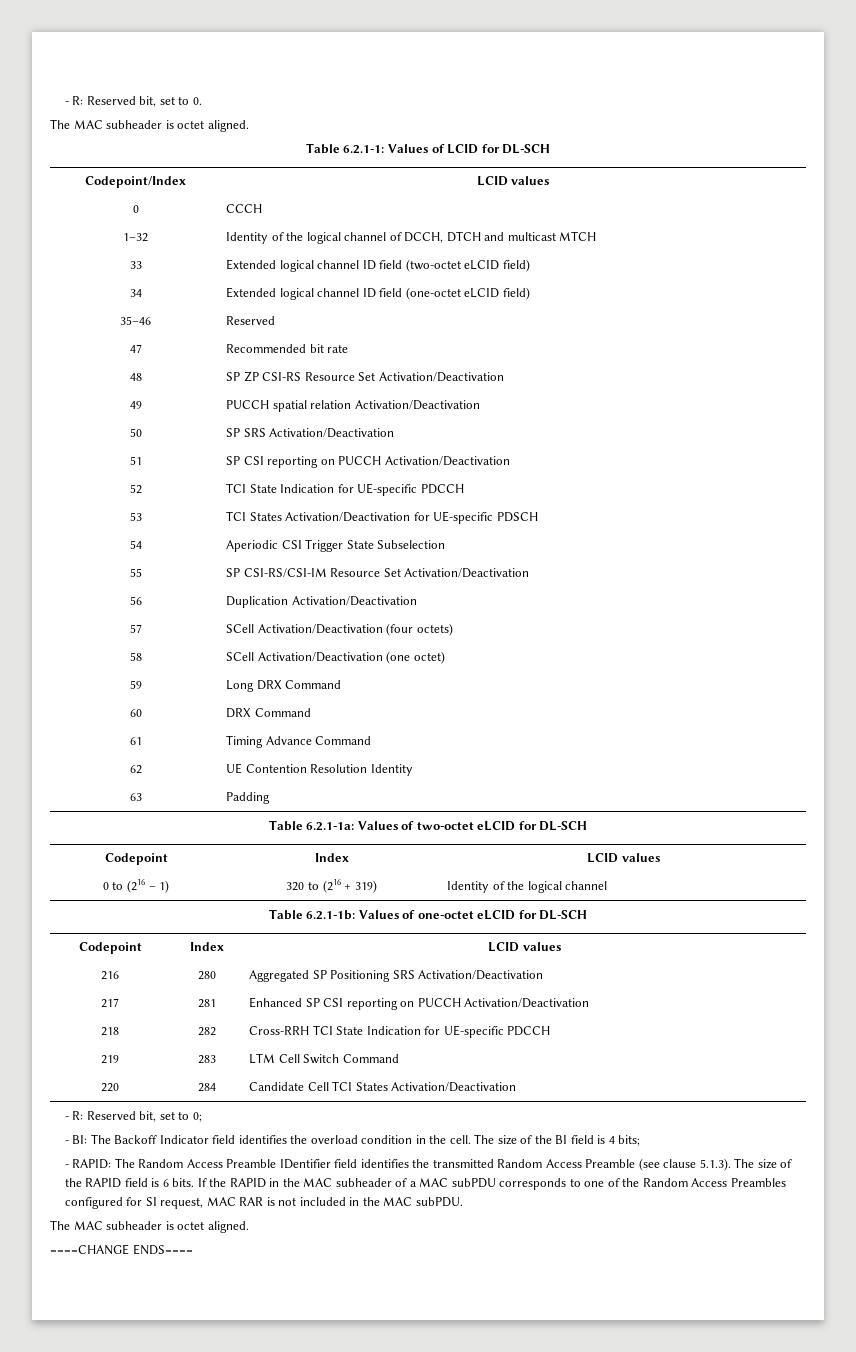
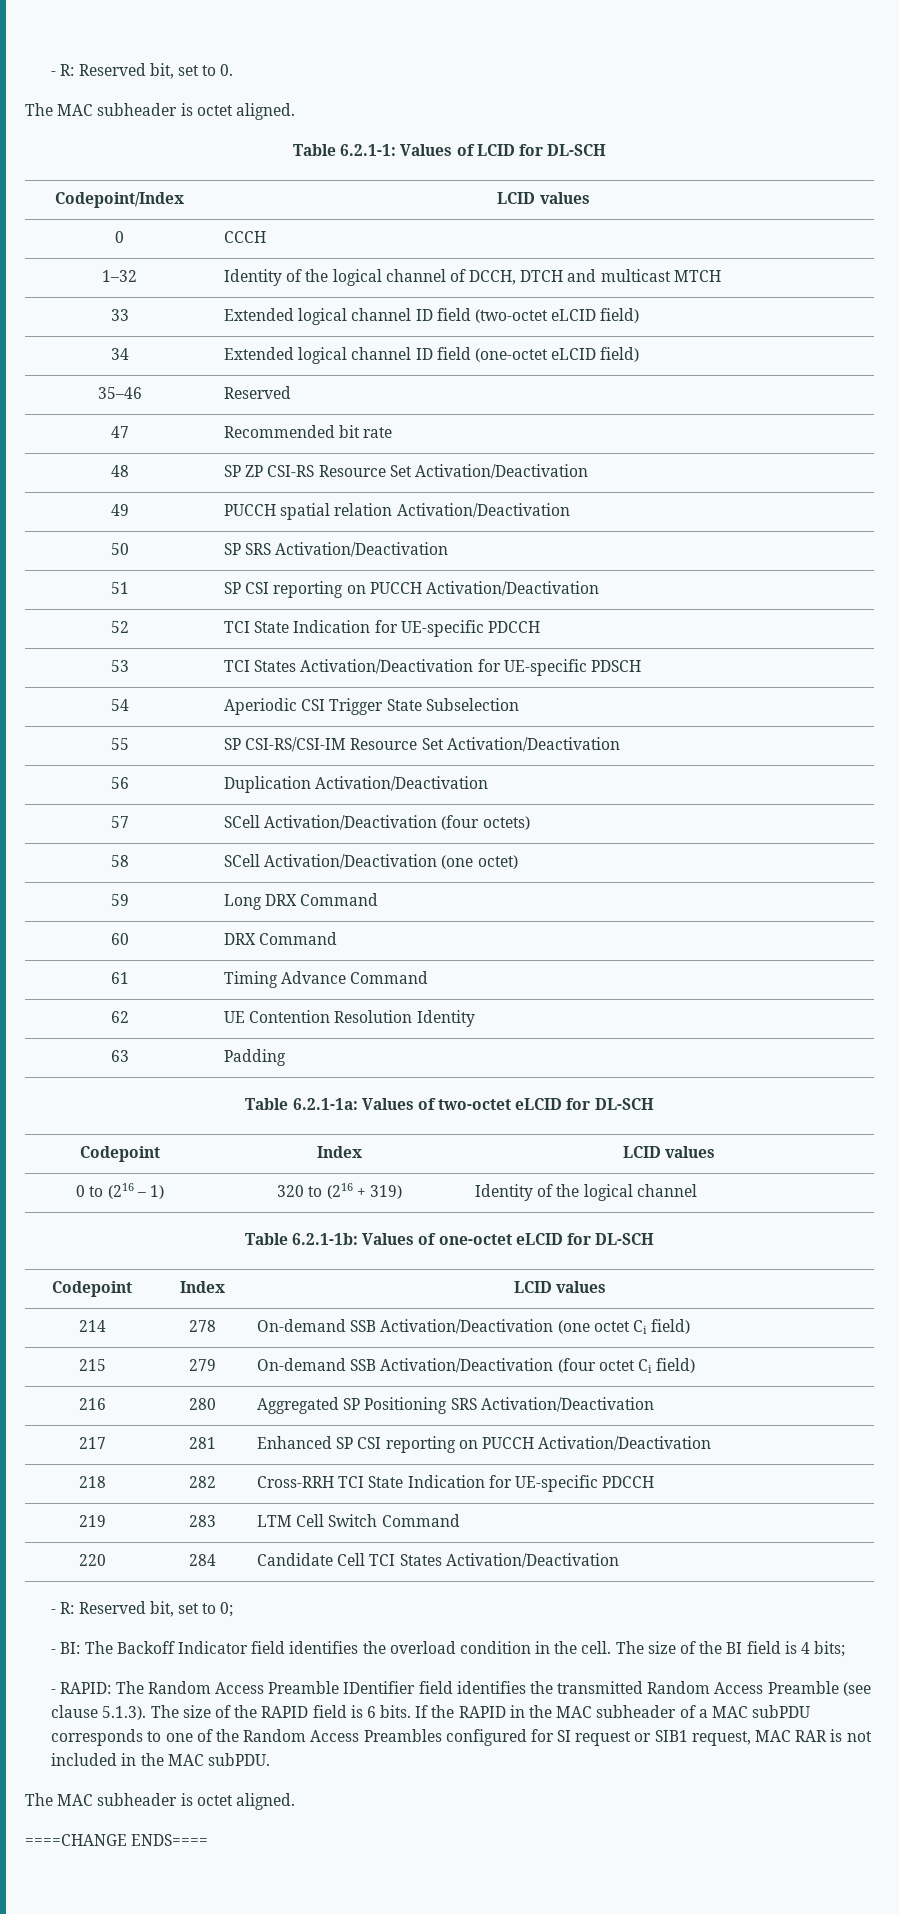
(561, 946) none -> [78,1320,106,1332] [189,1320,216,1332] [256,1319,691,1334] [78,1359,106,1371] [189,1359,216,1371] [256,1358,696,1373] // 214 | 278 | On-demand SSB Activation/Deactivation (one octet Ci field) // 215 | 279 | On-demand SSB Activation/Deactivation (four octet Ci field)
(157, 1201) none -> [575,1730,688,1746] request or SIB1

